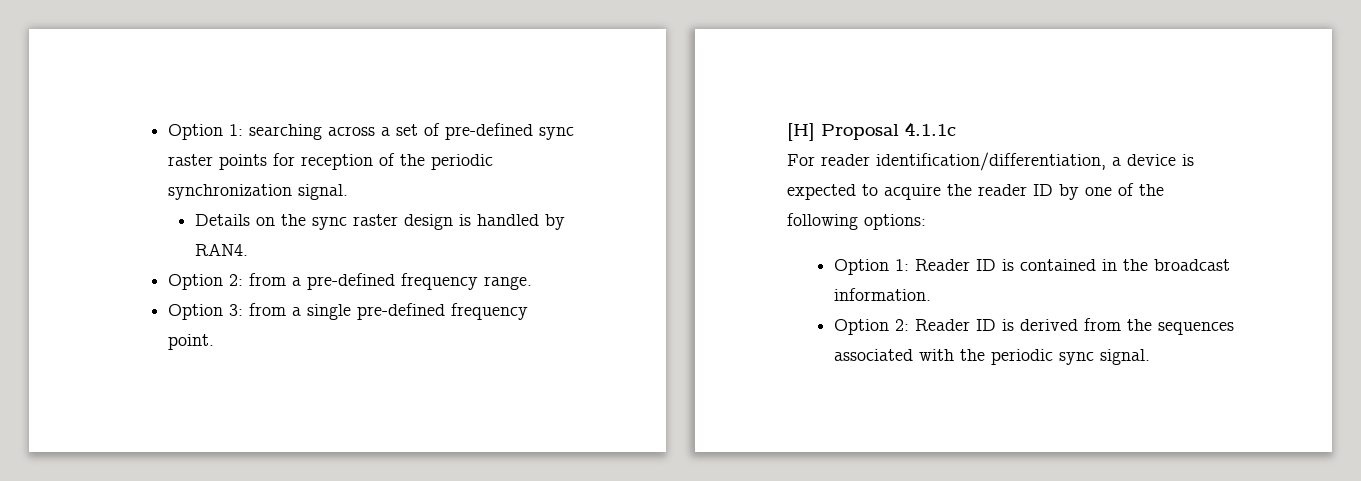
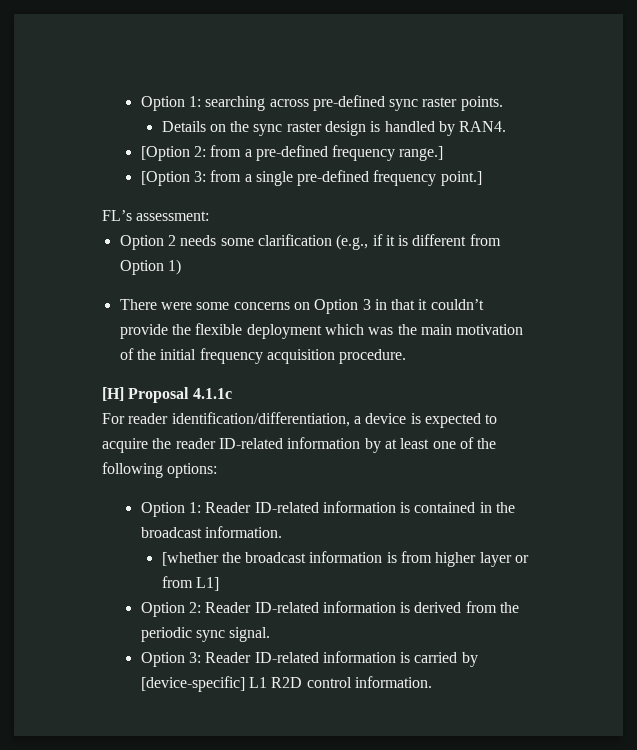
[380,123,574,140] [167,153,493,170] [167,184,348,200] a set of pre-defined sync raster points for reception of the periodic synchronization signal. -> [312,95,503,111] pre-defined sync raster points.
[167,274,223,290] Option -> [140,146,190,161] [Option
[483,276,532,290] [167,304,223,320] range. // Option -> [399,146,444,161] [140,171,190,186] range.] // [Option
[167,334,214,350] point. -> [440,171,482,186] [102,210,210,221] [119,234,501,250] [119,259,181,275] [119,299,484,314] [119,323,524,339] [119,348,407,364] point.] // FL’s assessment: // Option 2 needs some clarification (e.g., if it is different from Option 1) // There were some concerns on Option 3 in that it couldn’t provide the flexible deployment which was the main motivation of the initial frequency acquisition procedure.
[1033,184,1079,200] ID by -> [218,437,430,453] ID-related information by at least
[975,259,996,271] ID -> [254,501,396,513] ID-related information
(931, 294) none -> [161,551,530,567] [161,576,219,591] // [whether the broadcast information is from higher layer or from L1]
[975,319,996,331] ID -> [254,601,396,613] ID-related information
[1157,322,1234,335] [833,349,985,361] sequences associated with the -> (520, 607) none
(1150, 357) none -> [140,651,478,667] [140,676,432,692] // Option 3: Reader ID-related information is carried by [device-specific] L1 R2D control information.

